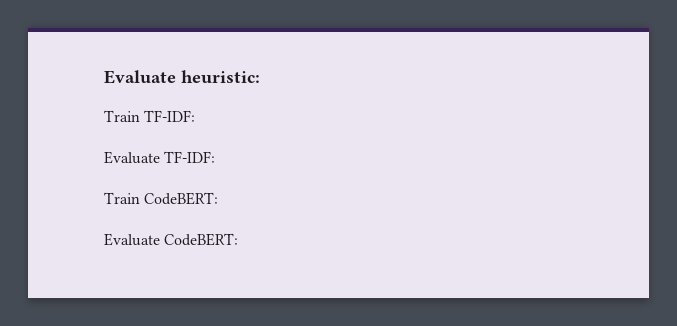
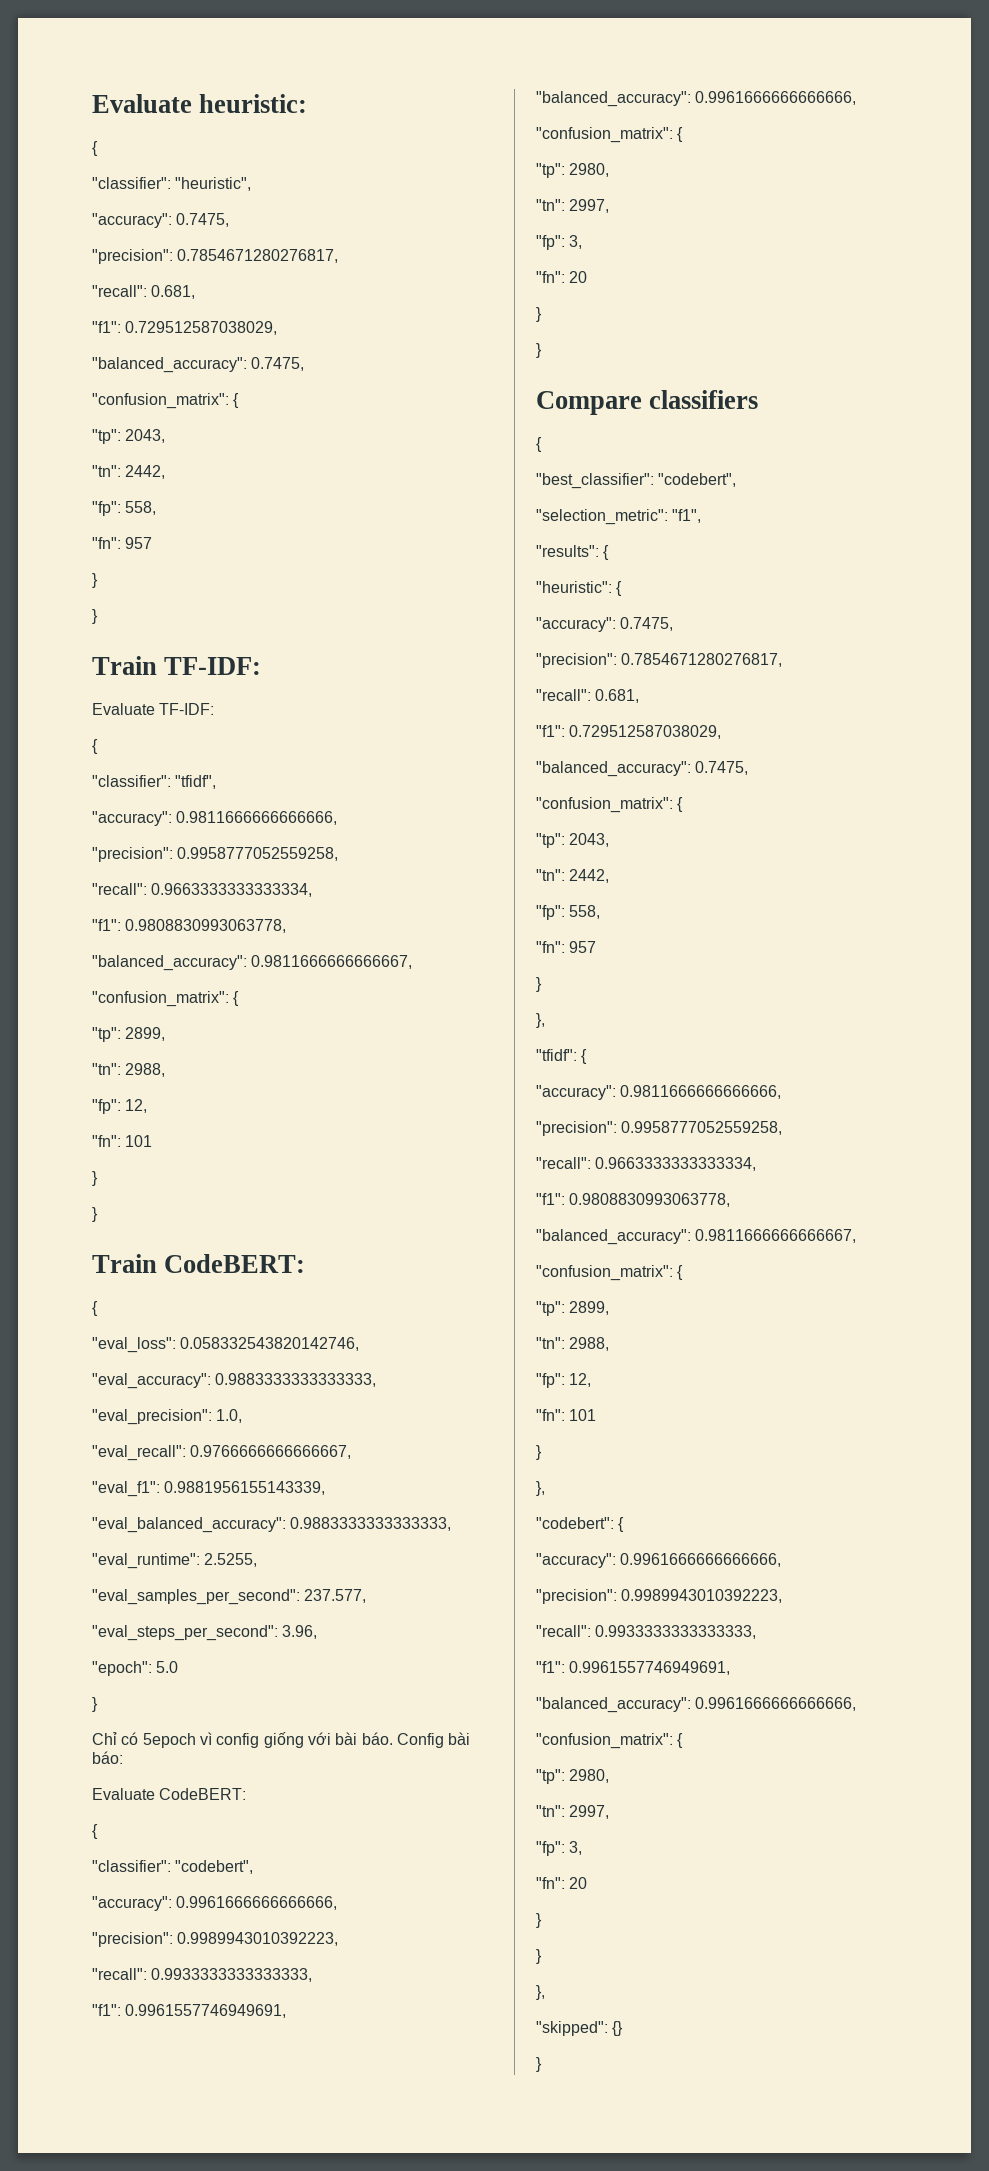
[104,110,196,122] [104,151,216,164] [104,192,219,205] [104,233,239,246] Train TF-IDF: // Evaluate TF-IDF: // Train CodeBERT: // Evaluate CodeBERT: -> [92,141,98,156] [92,177,252,191] [92,213,230,228] [92,249,339,264] [92,285,196,299] [92,321,278,335] [92,357,305,373] [92,393,240,409] [92,429,166,444] [92,465,166,479] [92,501,157,516] [92,537,153,549] [92,573,98,588] [92,609,98,624] [92,656,262,675] [92,703,215,715] [92,739,98,754] [92,775,217,789] [92,811,338,826] [92,847,339,862] [92,883,313,897] [92,919,287,933] [92,955,413,971] [92,991,240,1007] [92,1027,166,1042] [92,1063,166,1077] [92,1099,148,1114] [92,1135,153,1147] [92,1171,98,1186] [92,1207,98,1222] [92,1254,306,1273] [92,1301,98,1316] [92,1337,360,1353] [92,1373,377,1389] [92,1409,243,1425] [92,1445,352,1461] [92,1481,326,1497] [92,1517,452,1533] [92,1553,258,1569] [92,1589,367,1605] [92,1625,318,1641] [92,1661,179,1676] [92,1697,98,1712] [92,1732,471,1748] [92,1751,123,1764] [92,1788,247,1800] [92,1824,98,1839] [92,1860,254,1874] [92,1896,338,1911] [92,1932,339,1947] [92,1968,313,1982] [92,2004,287,2018] [536,91,857,107] [536,127,684,143] [536,163,610,178] [536,199,610,213] [536,235,583,250] [536,271,588,283] [536,307,542,322] [536,343,542,358] [536,390,759,415] [536,437,542,452] [536,473,737,489] [536,509,702,525] [536,545,610,560] [536,581,623,596] [536,617,674,632] [536,653,783,668] [536,689,640,703] [536,725,722,739] [536,761,749,777] [536,797,684,813] [536,833,610,848] [536,869,610,883] [536,905,601,920] [536,941,597,953] [536,977,542,992] [536,1013,545,1028] [536,1049,588,1064] [536,1085,782,1100] [536,1121,783,1136] [536,1157,757,1171] [536,1193,731,1207] [536,1229,857,1245] [536,1265,684,1281] [536,1301,610,1316] [536,1337,610,1351] [536,1373,592,1388] [536,1409,597,1421] [536,1445,542,1460] [536,1481,545,1496] [536,1517,625,1532] [536,1553,782,1568] [536,1589,783,1604] [536,1625,757,1639] [536,1661,731,1675] [536,1697,857,1713] [536,1733,684,1749] [536,1769,610,1784] [536,1805,610,1819] [536,1841,583,1856] [536,1877,588,1889] [536,1913,542,1928] [536,1949,542,1964] [536,1985,545,2000] [536,2021,624,2036] [536,2057,542,2072] { // "classifier": "heuristic", // "accuracy": 0.7475, // "precision": 0.7854671280276817, // "recall": 0.681, // "f1": 0.729512587038029, // "balanced_accuracy": 0.7475, // "confusion_matrix": { // "tp": 2043, // "tn": 2442, // "fp": 558, // "fn": 957 // } // } // Train TF-IDF: // Evaluate TF-IDF: // { // "classifier": "tfidf", // "accuracy": 0.9811666666666666, // "precision": 0.9958777052559258, // "recall": 0.9663333333333334, // "f1": 0.9808830993063778, // "balanced_accuracy": 0.9811666666666667, // "confusion_matrix": { // "tp": 2899, // "tn": 2988, // "fp": 12, // "fn": 101 // } // } // Train CodeBERT: // { // "eval_loss": 0.058332543820142746, // "eval_accuracy": 0.9883333333333333, // "eval_precision": 1.0, // "eval_recall": 0.9766666666666667, // "eval_f1": 0.9881956155143339, // "eval_balanced_accuracy": 0.9883333333333333, // "eval_runtime": 2.5255, // "eval_samples_per_second": 237.577, // "eval_steps_per_second": 3.96, // "epoch": 5.0 // } // Chỉ có 5epoch vì config giống với bài báo. Config bài báo: // Evaluate CodeBERT: // { // "classifier": "codebert", // "accuracy": 0.9961666666666666, // "precision": 0.9989943010392223, // "recall": 0.9933333333333333, // "f1": 0.9961557746949691, // "balanced_accuracy": 0.9961666666666666, // "confusion_matrix": { // "tp": 2980, // "tn": 2997, // "fp": 3, // "fn": 20 // } // } // Compare classifiers // { // "best_classifier": "codebert", // "selection_metric": "f1", // "results": { // "heuristic": { // "accuracy": 0.7475, // "precision": 0.7854671280276817, // "recall": 0.681, // "f1": 0.729512587038029, // "balanced_accuracy": 0.7475, // "confusion_matrix": { // "tp": 2043, // "tn": 2442, // "fp": 558, // "fn": 957 // } // }, // "tfidf": { // "accuracy": 0.9811666666666666, // "precision": 0.9958777052559258, // "recall": 0.9663333333333334, // "f1": 0.9808830993063778, // "balanced_accuracy": 0.9811666666666667, // "confusion_matrix": { // "tp": 2899, // "tn": 2988, // "fp": 12, // "fn": 101 // } // }, // "codebert": { // "accuracy": 0.9961666666666666, // "precision": 0.9989943010392223, // "recall": 0.9933333333333333, // "f1": 0.9961557746949691, // "balanced_accuracy": 0.9961666666666666, // "confusion_matrix": { // "tp": 2980, // "tn": 2997, // "fp": 3, // "fn": 20 // } // } // }, // "skipped": {} // }

